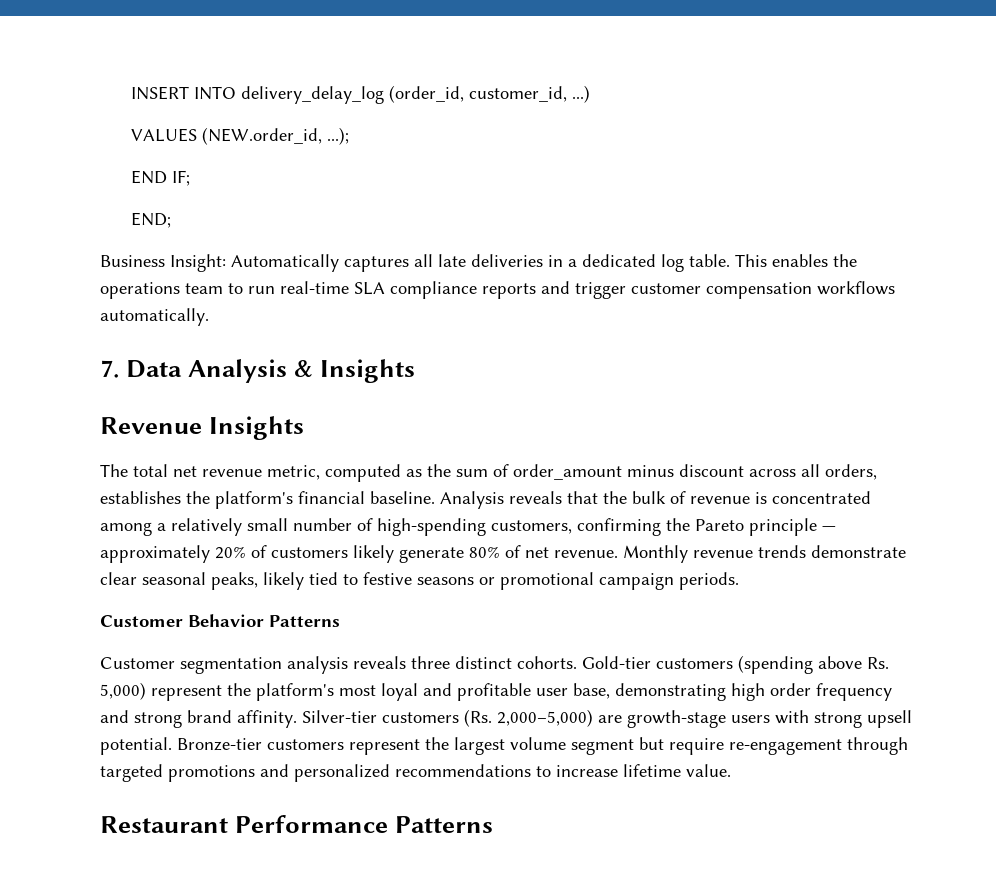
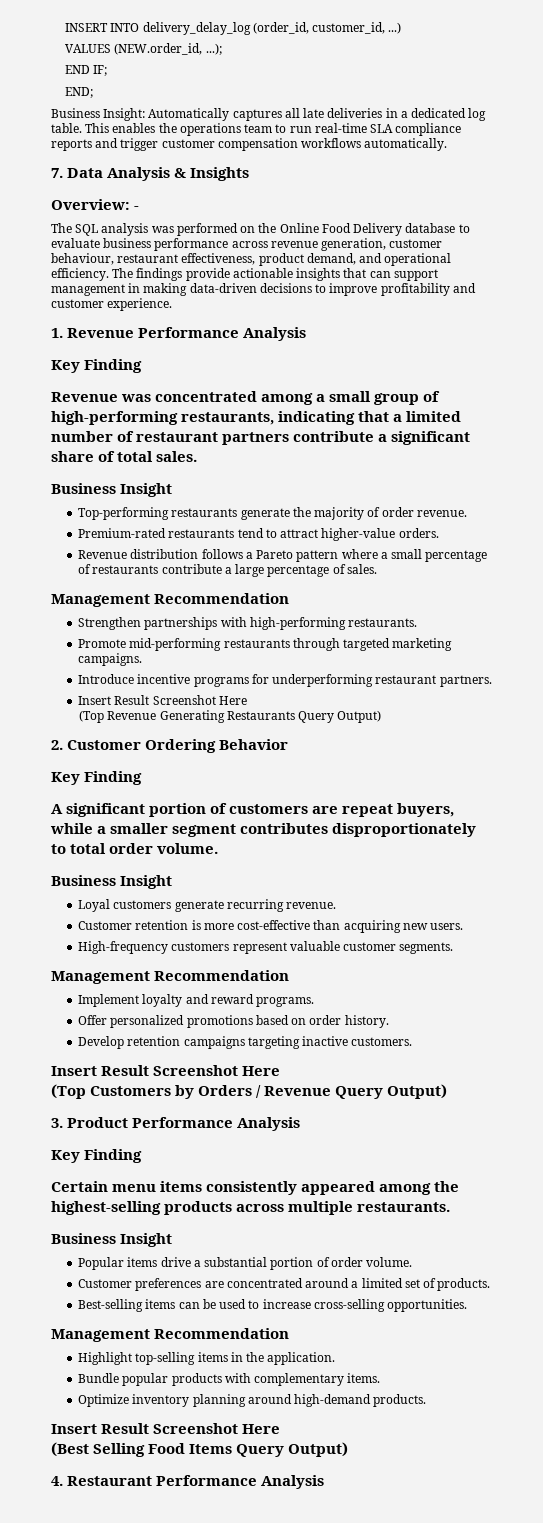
[100,416,305,440] [100,464,877,482] [100,491,871,509] [100,518,836,536] [100,545,906,563] [100,572,739,590] [100,614,340,627] [100,655,889,674] [100,682,892,701] [100,709,912,728] [100,737,908,755] [100,764,731,782] Revenue Insights // The total net revenue metric, computed as the sum of order_amount minus discount across all orders, establishes the platform's financial baseline. Analysis reveals that the bulk of revenue is concentrated among a relatively small number of high-spending customers, confirming the Pareto principle — approximately 20% of customers likely generate 80% of net revenue. Monthly revenue trends demonstrate clear seasonal peaks, likely tied to festive seasons or promotional campaign periods. // Customer Behavior Patterns // Customer segmentation analysis reveals three distinct cohorts. Gold-tier customers (spending above Rs. 5,000) represent the platform's most loyal and profitable user base, demonstrating high order frequency and strong brand affinity. Silver-tier customers (Rs. 2,000–5,000) are growth-stage users with strong upsell potential. Bronze-tier customers represent the largest volume segment but require re-engagement through targeted promotions and personalized recommendations to increase lifetime value. // -> [51,199,140,210] [51,223,470,236] [51,238,443,251] [51,253,452,266] [51,268,438,281] [51,283,476,296] [51,298,173,311] [51,327,307,341] [51,359,143,373] [51,391,441,405] [51,411,462,425] [51,431,471,445] [51,451,198,462] [51,483,173,497] [78,507,467,520] [78,528,439,541] [78,549,488,562] [78,564,377,577] [51,593,290,607] [78,617,418,630] [78,638,453,651] [78,653,143,666] [78,674,492,687] [78,695,247,705] [79,710,382,723] [51,739,289,753] [51,771,143,785] [51,803,455,817] [50,823,477,837] [51,843,219,854] [51,875,173,889] [78,899,337,912] [78,920,464,933] [78,941,454,954] [51,970,290,984] [78,994,315,1007] [78,1015,389,1028] [78,1036,413,1049] [51,1065,281,1076] [51,1084,448,1099] [51,1117,301,1131] [51,1149,143,1163] [51,1181,460,1195] [51,1201,451,1215] [51,1233,173,1247] [78,1257,413,1270] [78,1278,491,1291] [78,1299,468,1312] [51,1328,290,1342] [78,1352,336,1365] [78,1373,381,1386] [78,1394,427,1407] [51,1423,281,1434] [51,1442,349,1457] [51,1476,63,1486] Overview: - // The SQL analysis was performed on the Online Food Delivery database to evaluate business performance across revenue generation, customer behaviour, restaurant effectiveness, product demand, and operational efficiency. The findings provide actionable insights that can support management in making data-driven decisions to improve profitability and customer experience. // 1. Revenue Performance Analysis // Key Finding // Revenue was concentrated among a small group of high-performing restaurants, indicating that a limited number of restaurant partners contribute a significant share of total sales. // Business Insight // Top-performing restaurants generate the majority of order revenue. // Premium-rated restaurants tend to attract higher-value orders. // Revenue distribution follows a Pareto pattern where a small percentage of restaurants contribute a large percentage of sales. // Management Recommendation // Strengthen partnerships with high-performing restaurants. // Promote mid-performing restaurants through targeted marketing campaigns. // Introduce incentive programs for underperforming restaurant partners. // Insert Result Screenshot Here // (Top Revenue Generating Restaurants Query Output) // 2. Customer Ordering Behavior // Key Finding // A significant portion of customers are repeat buyers, while a smaller segment contributes disproportionately to total order volume. // Business Insight // Loyal customers generate recurring revenue. // Customer retention is more cost-effective than acquiring new users. // High-frequency customers represent valuable customer segments. // Management Recommendation // Implement loyalty and reward programs. // Offer personalized promotions based on order history. // Develop retention campaigns targeting inactive customers. // Insert Result Screenshot Here // (Top Customers by Orders / Revenue Query Output) // 3. Product Performance Analysis // Key Finding // Certain menu items consistently appeared among the highest-selling products across multiple restaurants. // Business Insight // Popular items drive a substantial portion of order volume. // Customer preferences are concentrated around a limited set of products. // Best-selling items can be used to increase cross-selling opportunities. // Management Recommendation // Highlight top-selling items in the application. // Bundle popular products with complementary items. // Optimize inventory planning around high-demand products. // Insert Result Screenshot Here // (Best Selling Food Items Query Output) // 4.
[395,816,494,833] Patterns -> [261,1475,325,1489] Analysis

